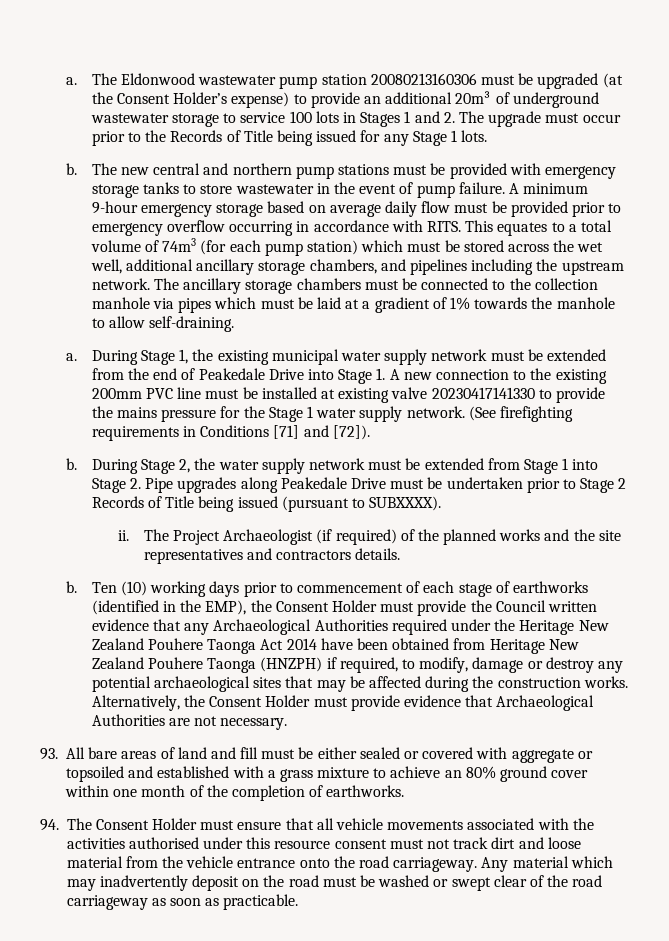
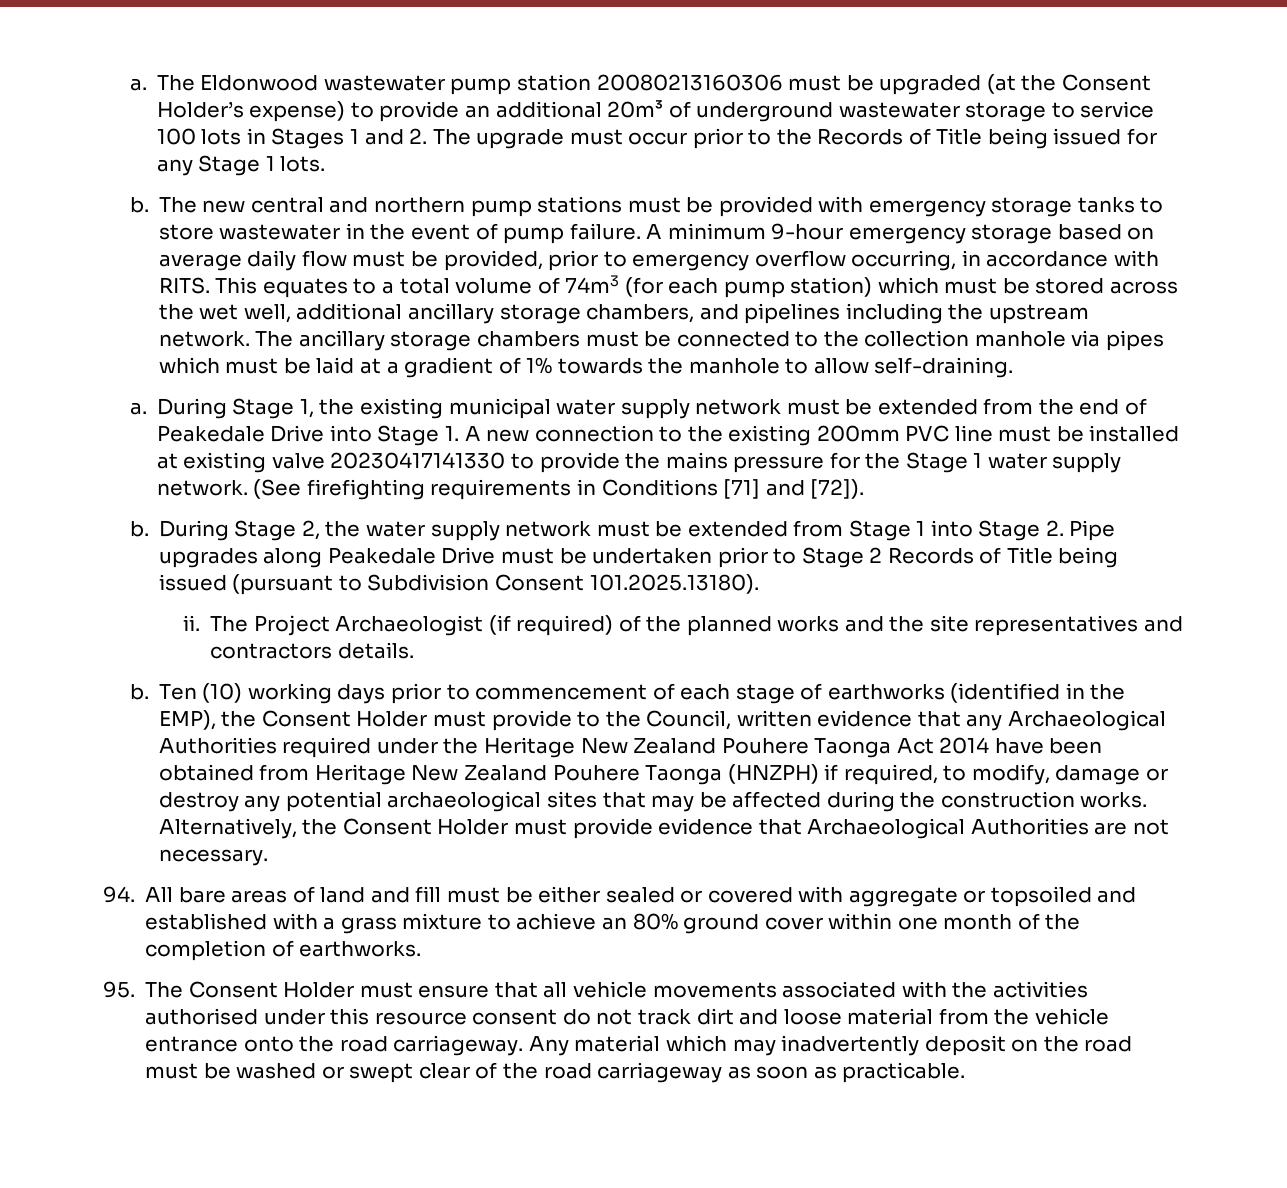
[510,201,568,217] provided -> [443,250,543,271] provided,
[229,221,294,236] occurring -> [851,250,957,271] occurring,
[369,496,442,511] SUBXXXX). -> [367,574,759,594] Subdivision Consent 101.2025.13180).
[470,600,546,612] the Council -> [577,710,732,730] to the Council,
[40,748,58,760] 93. -> [103,886,135,903] 94.
[40,819,59,831] 94. -> [103,981,135,998] 95.
[389,839,424,849] must -> [562,1009,591,1025] do

